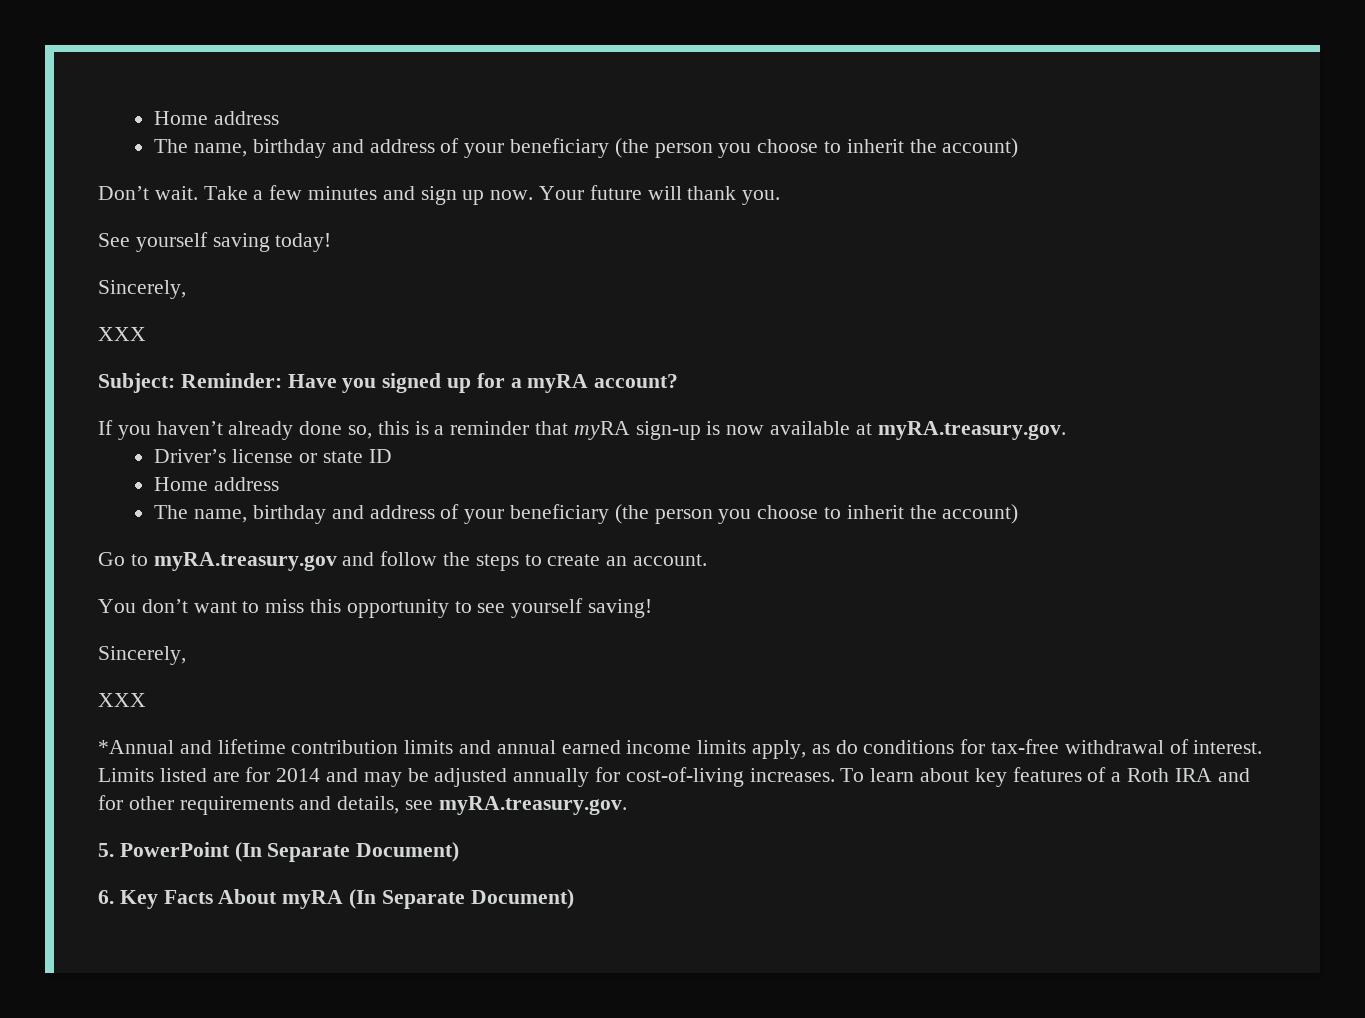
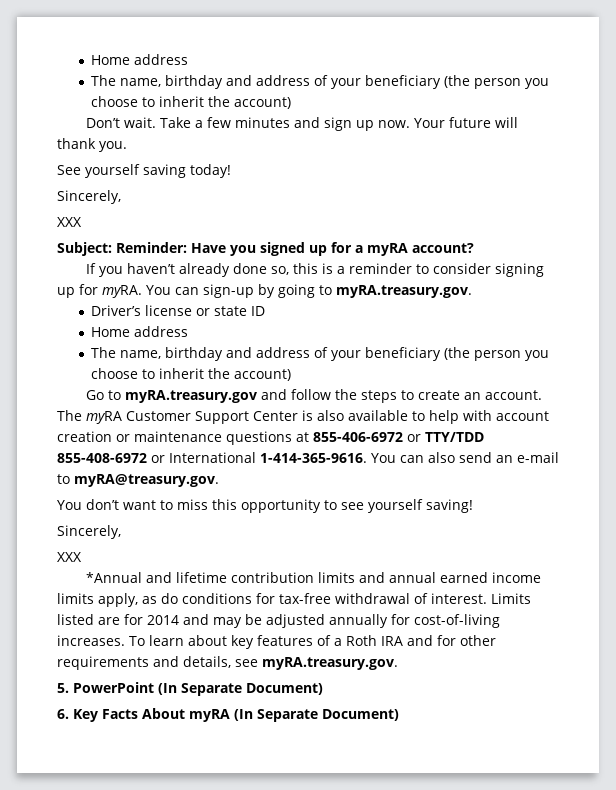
[535,421,872,440] that myRA sign-up is now available at -> [415,263,544,277] [57,284,332,298] to consider signing up for myRA. You can sign-up by going to
(708, 560) none -> [57,410,549,424] [57,431,484,445] [57,452,559,463] [57,474,219,487] The myRA Customer Support Center is also available to help with account creation or maintenance questions at 855-406-6972 or TTY/TDD 855-408-6972 or International 1-414-365-9616. You can also send an e-mail to myRA@treasury.gov.

